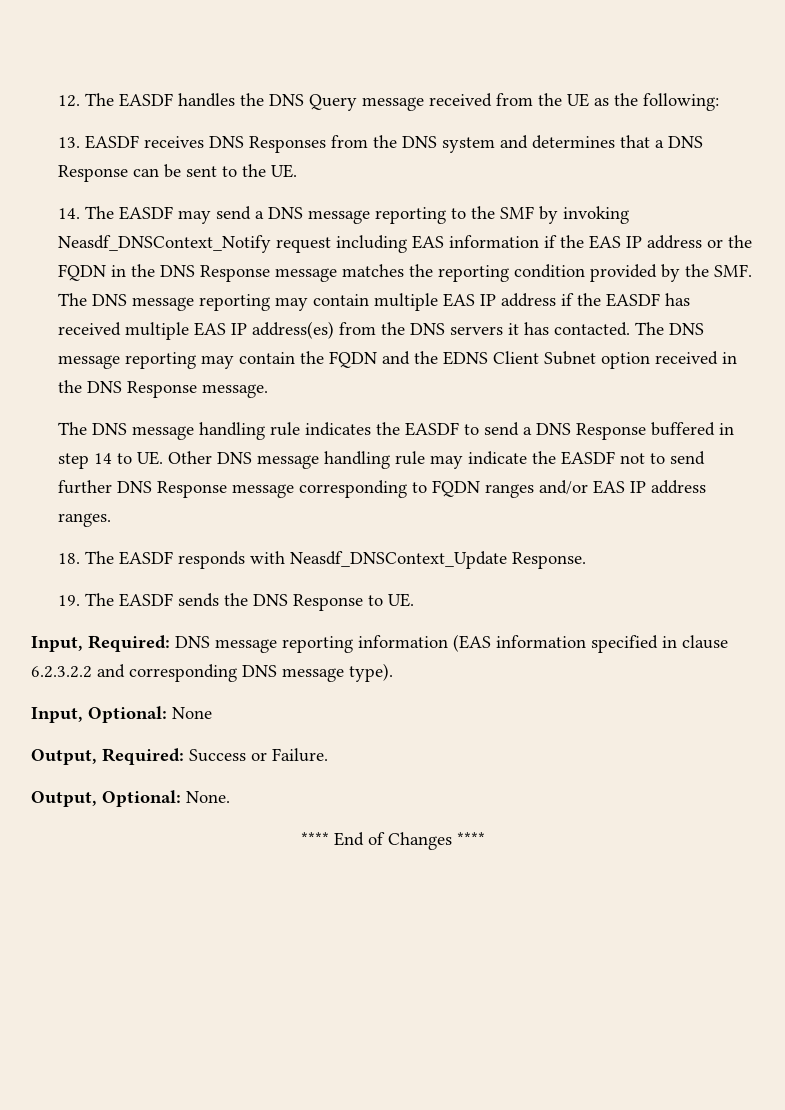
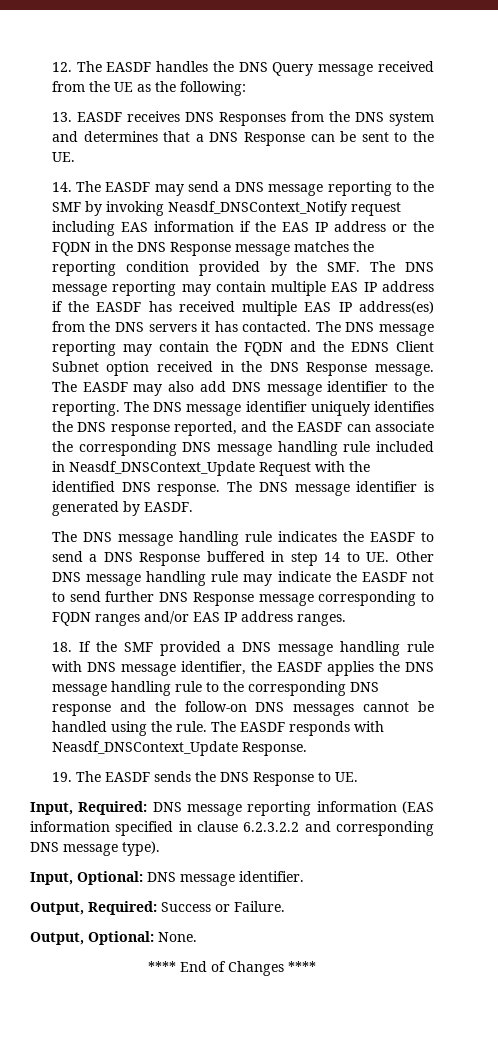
(268, 391) none -> [51,381,434,396] [51,401,434,416] [51,421,435,436] [51,441,434,456] [51,461,370,476] [51,481,434,496] [51,501,193,516] The EASDF may also add DNS message identifier to the reporting. The DNS message identifier uniquely identifies the DNS response reported, and the EASDF can associate the corresponding DNS message handling rule included in Neasdf_DNSContext_Update Request with the identified DNS response. The DNS message identifier is generated by EASDF.
(80, 558) none -> [78,641,434,656] [51,661,435,676] [51,681,379,696] [51,701,434,716] [51,721,207,736] If the SMF provided a DNS message handling rule with DNS message identifier, the EASDF applies the DNS message handling rule to the corresponding DNS response and the follow-on DNS messages cannot be handled using the rule.
[88,706,212,723] Optional: None -> [77,871,304,886] Optional: DNS message identifier.

